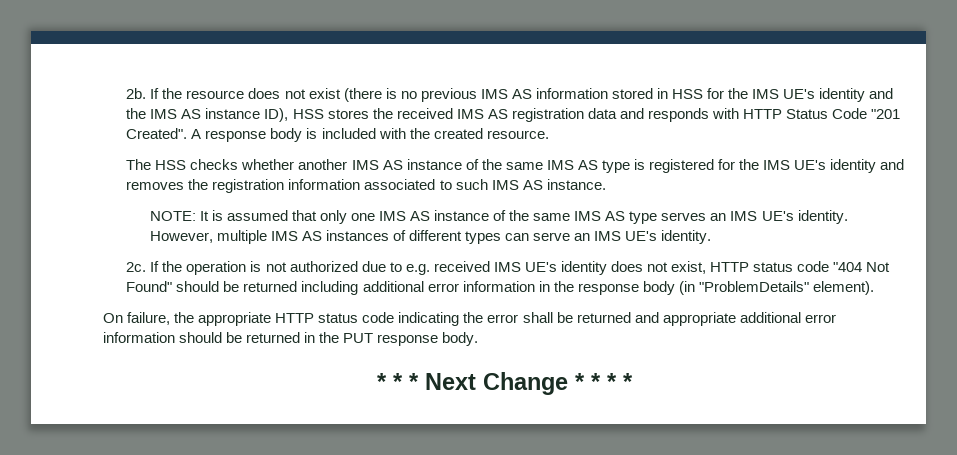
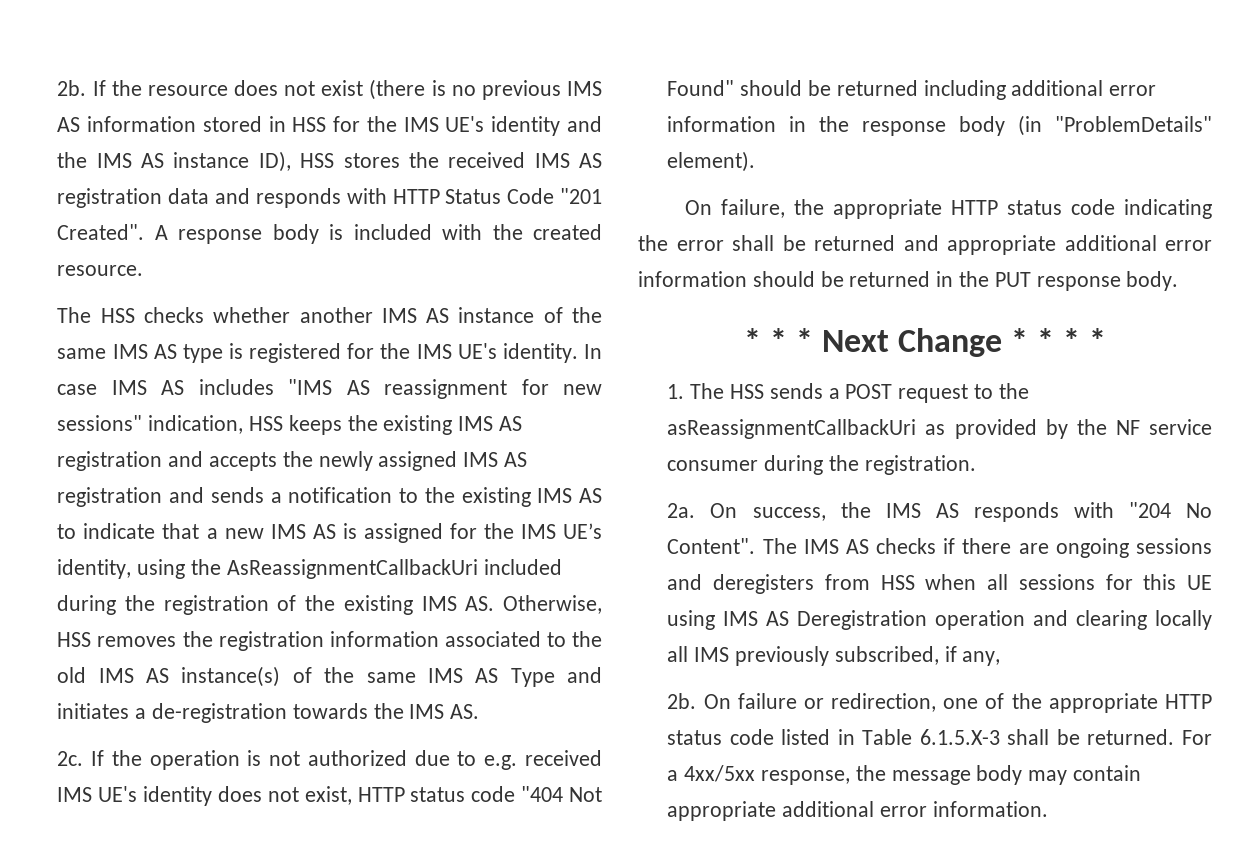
[830,159,905,173] identity and -> [502,343,602,363] [57,379,602,399] [57,415,523,435] [57,451,528,471] [57,487,602,507] [57,523,602,543] [57,559,562,579] [57,595,602,615] [57,632,92,647] identity. In case IMS AS includes "IMS AS reassignment for new sessions" indication, HSS keeps the existing IMS AS registration and accepts the newly assigned IMS AS registration and sends a notification to the existing IMS AS to indicate that a new IMS AS is assigned for the IMS UE’s identity, using the AsReassignmentCallbackUri included during the registration of the existing IMS AS. Otherwise, HSS
[455,179,606,190] [149,210,848,224] [149,230,712,244] such IMS AS instance. // NOTE: It is assumed that only one IMS AS instance of the same IMS AS type serves an IMS UE's identity. However, multiple IMS AS instances of different types can serve an IMS UE's identity. -> [572,631,602,647] [57,666,603,687] [57,703,480,723] the old IMS AS instance(s) of the same IMS AS Type and initiates a de-registration towards the IMS AS.
(633, 381) none -> [667,383,1029,403] [667,419,1212,439] [667,455,976,475] [667,502,1212,522] [667,538,1212,558] [667,574,1212,594] [667,610,1212,630] [667,646,1001,666] [667,693,1212,713] [667,729,1212,745] [667,765,1142,785] [667,801,1048,821] // 1. The HSS sends a POST request to the asReassignmentCallbackUri as provided by the NF service consumer during the registration. // 2a. On success, the IMS AS responds with "204 No Content". The IMS AS checks if there are ongoing sessions and deregisters from HSS when all sessions for this UE using IMS AS Deregistration operation and clearing locally all IMS previously subscribed, if any, // 2b. On failure or redirection, one of the appropriate HTTP status code listed in Table 6.1.5.X-3 shall be returned. For a 4xx/5xx response, the message body may contain appropriate additional error information.

